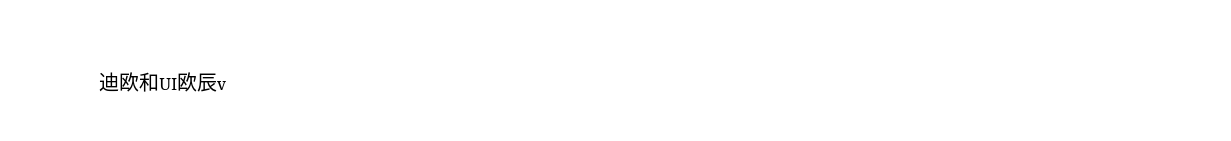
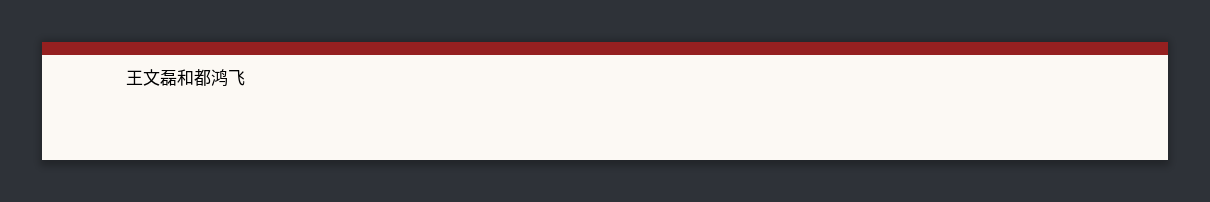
[99,72,226,92] 迪欧和UI欧辰v -> [126,69,245,86] 王文磊和都鸿飞

